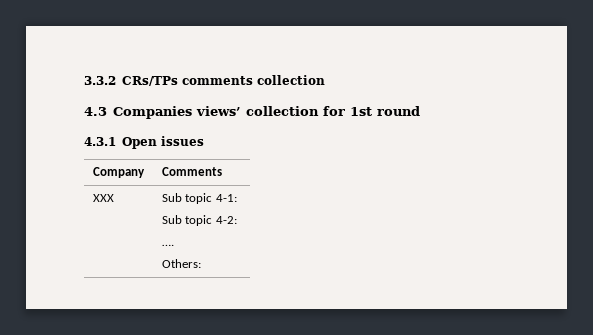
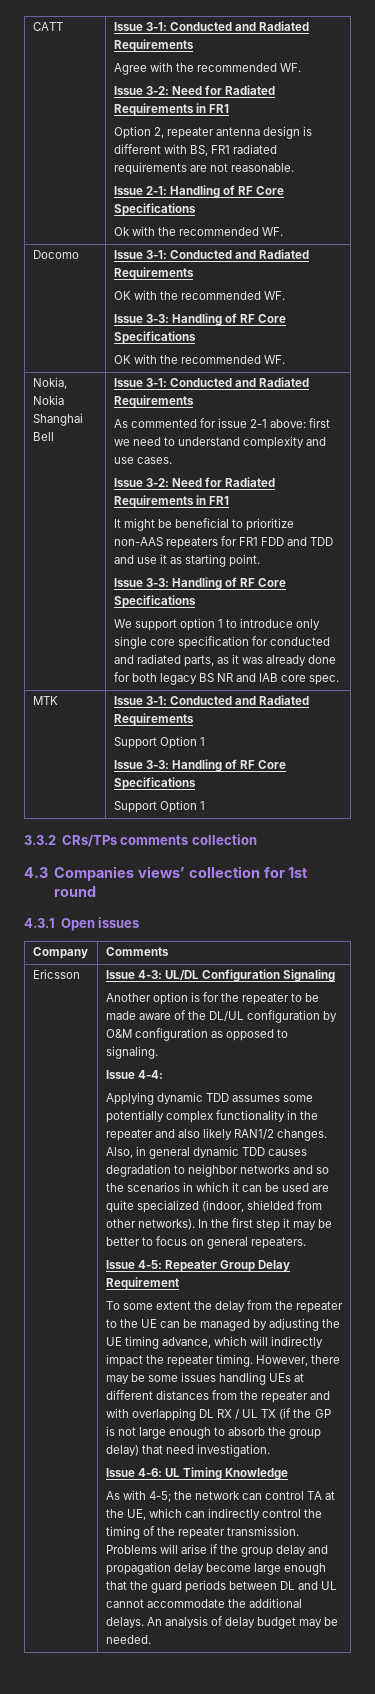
(84, 80) none -> [32,22,63,31] [113,21,310,31] [113,39,194,52] [113,62,302,75] [113,85,276,95] [113,103,229,116] [113,126,313,139] [113,144,278,156] [113,162,294,175] [113,185,285,198] [113,203,196,216] [113,226,284,236] [32,250,79,259] [113,249,310,259] [113,267,194,280] [113,290,286,300] [113,313,287,326] [113,331,196,344] [113,354,286,364] [32,377,67,389] [32,395,64,405] [32,413,83,426] [32,432,54,441] [113,377,310,387] [113,395,194,408] [113,418,331,428] [113,436,327,449] [113,457,172,464] [113,477,276,487] [113,495,229,508] [113,518,295,531] [113,536,334,549] [113,554,261,567] [113,577,287,590] [113,595,196,608] [113,618,321,631] [113,636,331,649] [113,654,337,667] [113,672,340,685] [32,696,58,705] [113,695,310,705] [113,713,194,726] [113,736,205,749] [113,759,287,772] [113,777,196,790] [113,800,205,813] CATT | Issue 3-1: Conducted and Radiated Requirements // Agree with the recommended WF. // Issue 3-2: Need for Radiated Requirements in FR1 // Option 2, repeater antenna design is different with BS, FR1 radiated requirements are not reasonable. // Issue 2-1: Handling of RF Core Specifications // Ok with the recommended WF. // Docomo | Issue 3-1: Conducted and Radiated Requirements // OK with the recommended WF. // Issue 3-3: Handling of RF Core Specifications // OK with the recommended WF. // Nokia, Nokia Shanghai Bell | Issue 3-1: Conducted and Radiated Requirements // As commented for issue 2-1 above: first we need to understand complexity and use cases. // Issue 3-2: Need for Radiated Requirements in FR1 // It might be beneficial to prioritize non-AAS repeaters for FR1 FDD and TDD and use it as starting point. // Issue 3-3: Handling of RF Core Specifications // We support option 1 to introduce only single core specification for conducted and radiated parts, as it was already done for both legacy BS NR and IAB core spec. // MTK | Issue 3-1: Conducted and Radiated Requirements // Support Option 1 // Issue 3-3: Handling of RF Core Specifications // Support Option 1 //
[92,194,114,202] [161,193,237,204] [161,215,237,226] [161,244,174,246] [161,259,201,268] XXX | Sub topic 4-1: // Sub topic 4-2: // …. // Others: -> [32,969,80,979] [105,969,336,982] [105,992,320,1005] [105,1010,338,1023] [105,1028,289,1041] [105,1046,158,1059] [105,1070,163,1079] [105,1092,314,1105] [105,1110,319,1123] [105,1128,328,1141] [105,1146,308,1159] [105,1164,330,1177] [105,1182,330,1192] [105,1200,323,1213] [105,1218,333,1231] [105,1236,307,1249] [105,1260,291,1272] [105,1277,179,1290] [105,1300,344,1313] [105,1318,341,1331] [105,1336,324,1349] [105,1354,341,1367] [105,1372,305,1385] [105,1390,331,1403] [105,1408,331,1421] [105,1426,322,1439] [105,1444,270,1457] [105,1467,289,1480] [105,1490,336,1503] [105,1508,323,1520] [105,1526,300,1539] [105,1544,329,1557] [105,1562,327,1575] [105,1580,338,1593] [105,1598,302,1608] [105,1616,339,1629] [105,1635,151,1644] Ericsson | Issue 4-3: UL/DL Configuration Signaling // Another option is for the repeater to be made aware of the DL/UL configuration by O&M configuration as opposed to signaling. // Issue 4-4: // Applying dynamic TDD assumes some potentially complex functionality in the repeater and also likely RAN1/2 changes. Also, in general dynamic TDD causes degradation to neighbor networks and so the scenarios in which it can be used are quite specialized (indoor, shielded from other networks). In the first step it may be better to focus on general repeaters. // Issue 4-5: Repeater Group Delay Requirement // To some extent the delay from the repeater to the UE can be managed by adjusting the UE timing advance, which will indirectly impact the repeater timing. However, there may be some issues handling UEs at different distances from the repeater and with overlapping DL RX / UL TX (if the GP is not large enough to absorb the group delay) that need investigation. // Issue 4-6: UL Timing Knowledge // As with 4-5; the network can control TA at the UE, which can indirectly control the timing of the repeater transmission. Problems will arise if the group delay and propagation delay become large enough that the guard periods between DL and UL cannot accommodate the additional delays. An analysis of delay budget may be needed.

